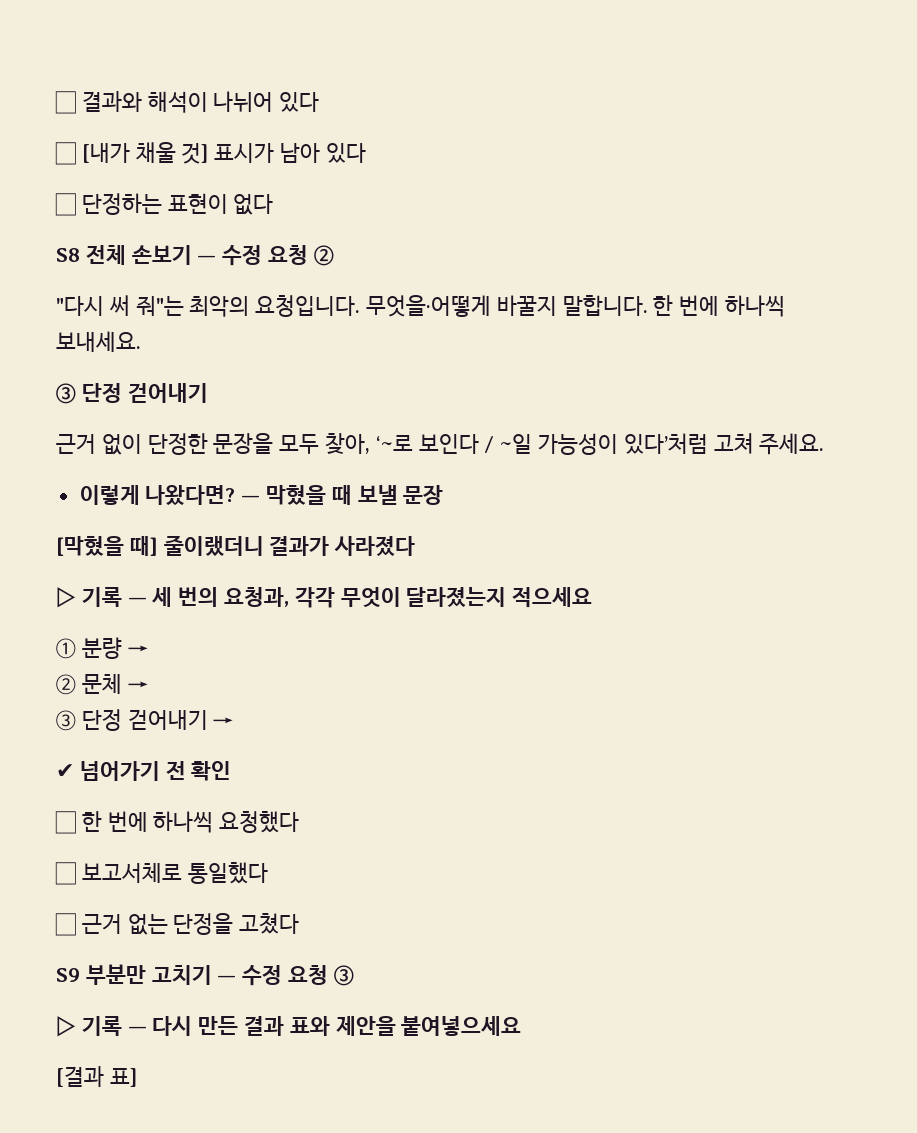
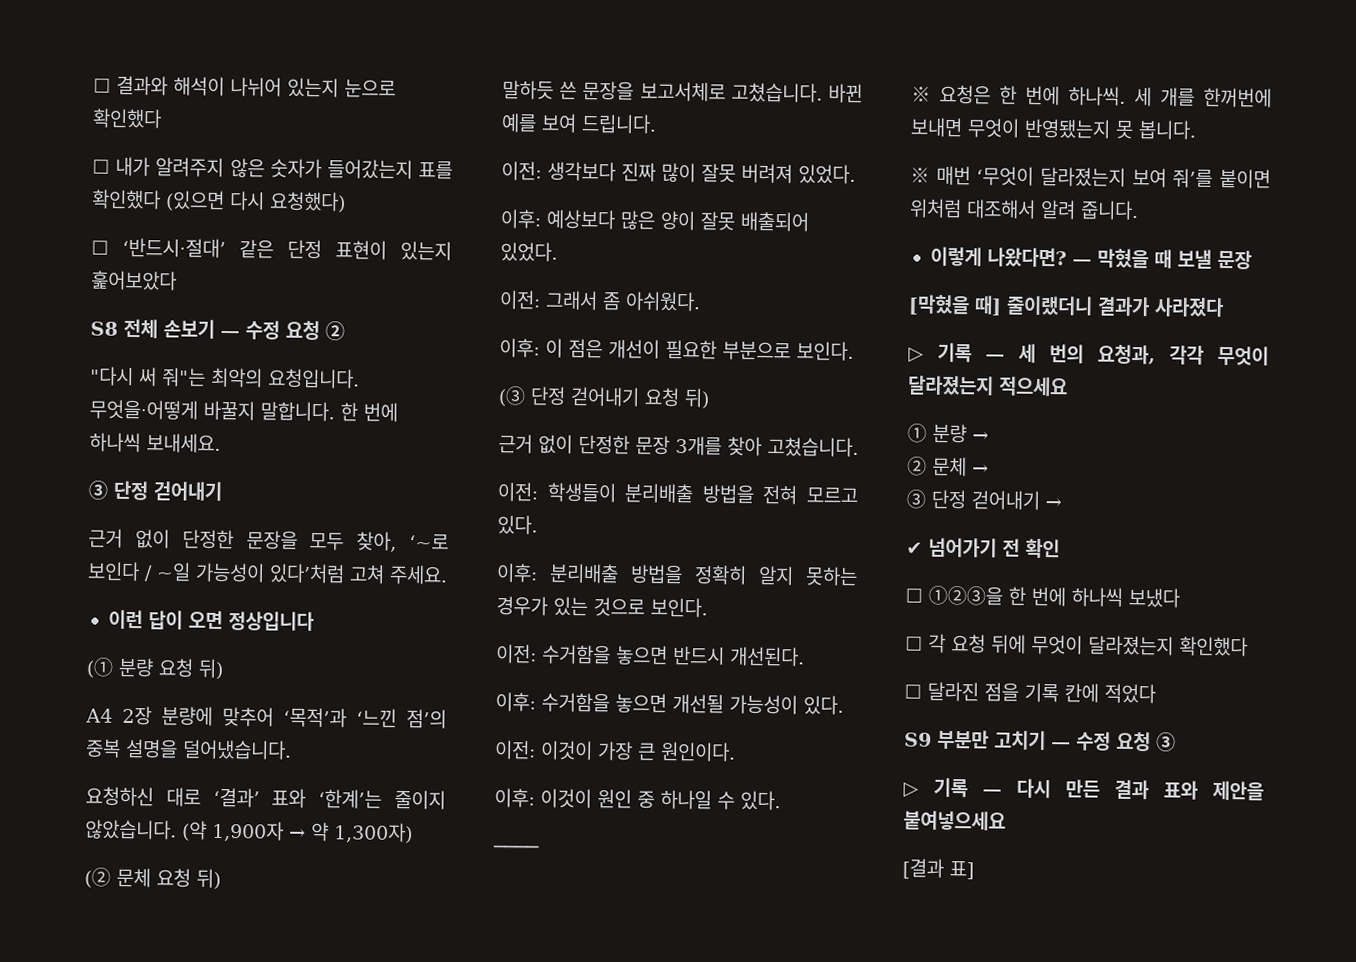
[279,92,320,112] [55,142,366,165] [55,193,274,216] 있다 // ☐ [내가 채울 것] 표시가 남아 있다 // ☐ 단정하는 표현이 없다 -> [287,77,396,98] [92,108,162,129] [92,156,453,180] [91,189,346,213] [91,237,452,261] [91,270,177,291] 있는지 눈으로 확인했다 // ☐ 내가 알려주지 않은 숫자가 들어갔는지 표를 확인했다 (있으면 다시 요청했다) // ☐ ‘반드시·절대’ 같은 단정 표현이 있는지 훑어보았다
(825, 444) none -> [107,609,315,632] [86,657,224,680] [85,705,447,729] [85,738,292,760] [85,786,447,810] [85,819,413,844] [84,867,221,889] [502,80,863,104] [501,113,657,134] [501,161,856,184] [500,209,809,232] [500,242,558,262] [499,290,701,312] [499,338,854,361] [498,386,710,409] [498,434,859,457] [497,482,858,505] [497,515,538,535] [496,563,858,586] [496,596,708,618] [495,644,805,667] [495,692,844,715] [494,740,736,762] [494,788,781,811] [492,844,539,854] [911,84,1272,108] [910,117,1196,140] [910,165,1271,189] [909,198,1139,221] // 이런 답이 오면 정상입니다 // (① 분량 요청 뒤) // A4 2장 분량에 맞추어 ‘목적’과 ‘느낀 점’의 중복 설명을 덜어냈습니다. // 요청하신 대로 ‘결과’ 표와 ‘한계’는 줄이지 않았습니다. (약 1,900자 → 약 1,300자) // (② 문체 요청 뒤) // 말하듯 쓴 문장을 보고서체로 고쳤습니다. 바뀐 예를 보여 드립니다. // 이전: 생각보다 진짜 많이 잘못 버려져 있었다. // 이후: 예상보다 많은 양이 잘못 배출되어 있었다. // 이전: 그래서 좀 아쉬웠다. // 이후: 이 점은 개선이 필요한 부분으로 보인다. // (③ 단정 걷어내기 요청 뒤) // 근거 없이 단정한 문장 3개를 찾아 고쳤습니다. // 이전: 학생들이 분리배출 방법을 전혀 모르고 있다. // 이후: 분리배출 방법을 정확히 알지 못하는 경우가 있는 것으로 보인다. // 이전: 수거함을 놓으면 반드시 개선된다. // 이후: 수거함을 놓으면 개선될 가능성이 있다. // 이전: 이것이 가장 큰 원인이다. // 이후: 이것이 원인 중 하나일 수 있다. // ──── // ※ 요청은 한 번에 하나씩. 세 개를 한꺼번에 보내면 무엇이 반영됐는지 못 봅니다. // ※ 매번 ‘무엇이 달라졌는지 보여 줘’를 붙이면 위처럼 대조해서 알려 줍니다.
[81,811,300,833] [55,862,268,885] [55,913,300,936] 한 번에 하나씩 요청했다 // ☐ 보고서체로 통일했다 // ☐ 근거 없는 단정을 고쳤다 -> [928,585,1180,608] [905,633,1248,657] [904,681,1156,704] ①②③을 한 번에 하나씩 보냈다 // ☐ 각 요청 뒤에 무엇이 달라졌는지 확인했다 // ☐ 달라진 점을 기록 칸에 적었다

